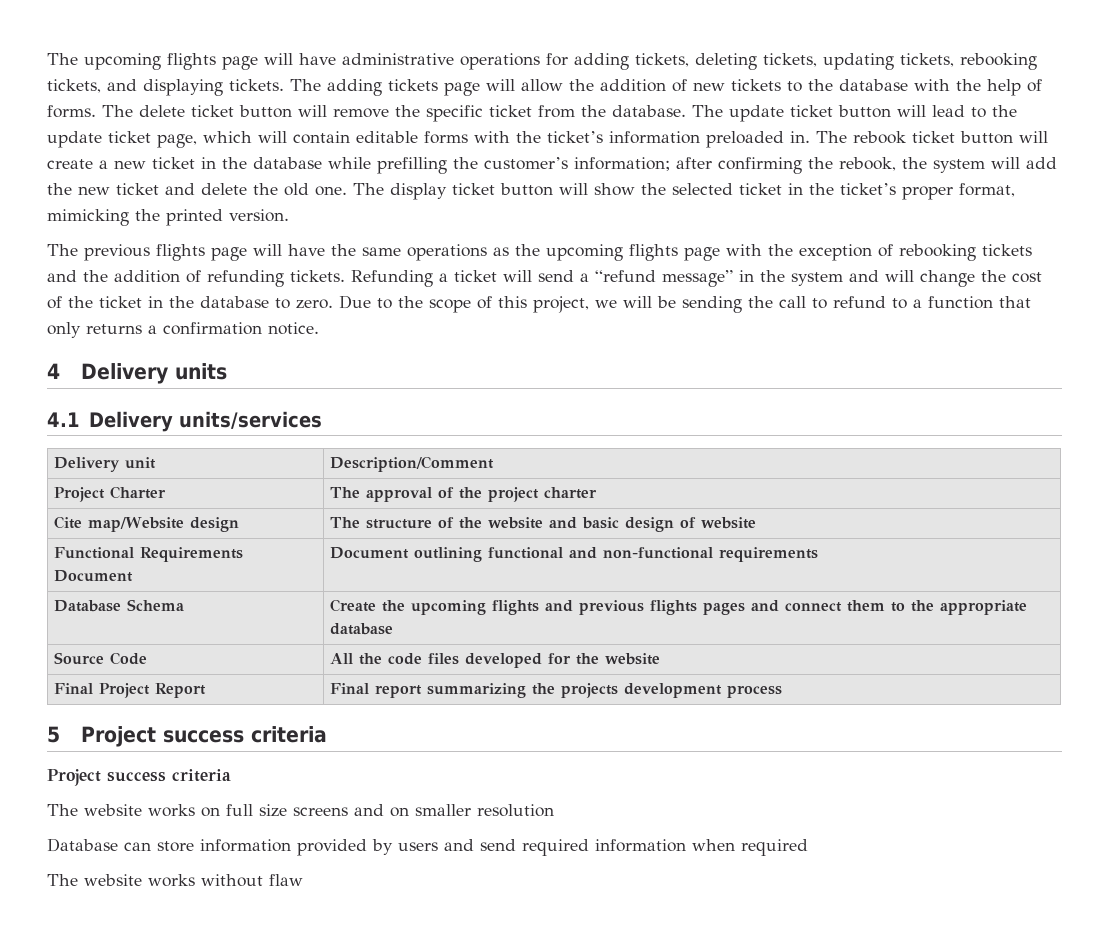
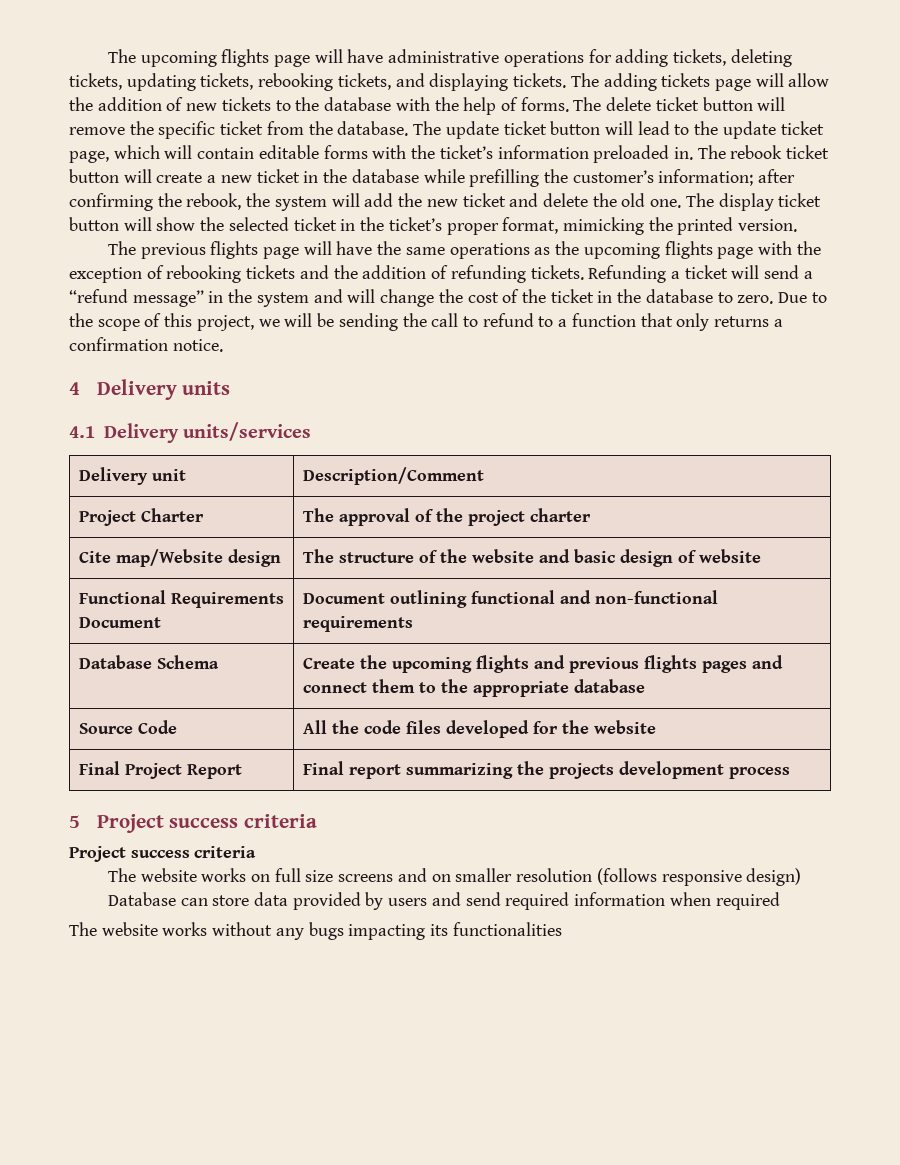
(554, 810) none -> [596,868,802,886] (follows responsive design)
[200,839,291,852] information -> [253,892,288,906] data
[269,874,303,886] flaw -> [275,922,562,940] any bugs impacting its functionalities

